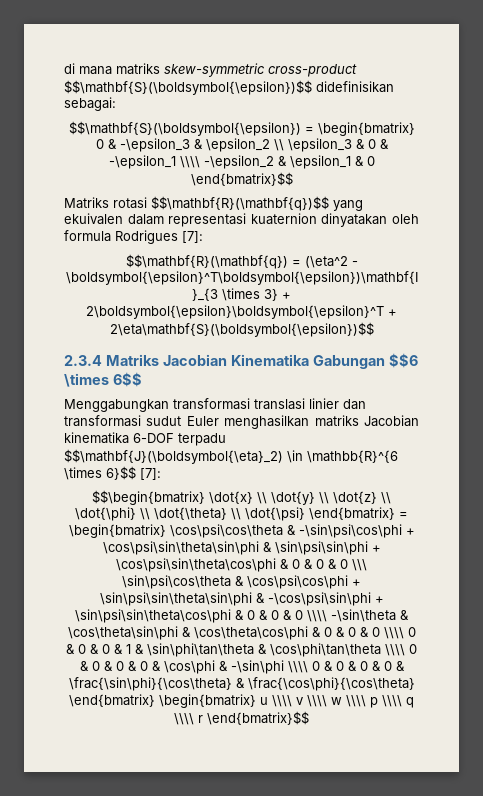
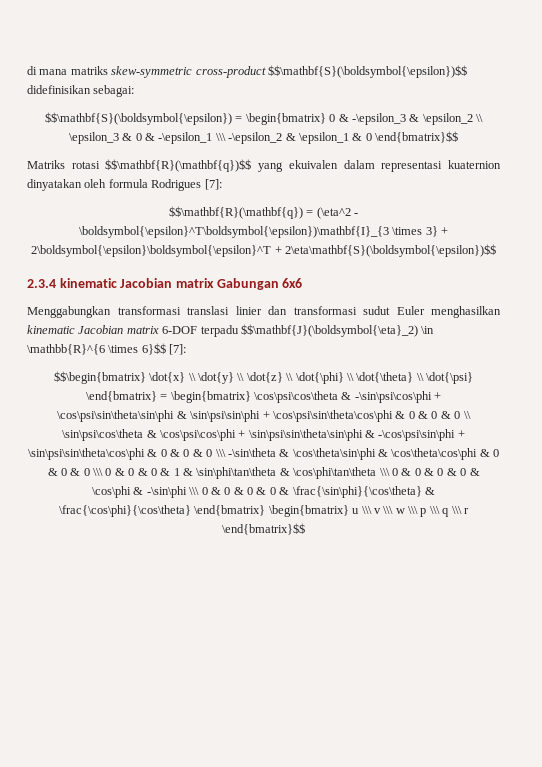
[179,156,200,168] \\\\ -> [215,133,226,141] \\\
[105,353,418,369] [64,372,142,387] Matriks Jacobian Kinematika Gabungan $$6 \times 6$$ -> [59,278,303,290] kinematic Jacobian matrix Gabungan 6x6
[314,415,419,427] [64,432,129,444] matriks Jacobian kinematika -> [27,325,159,334] kinematic Jacobian matrix
[352,559,367,571] \\\ -> [463,411,471,419] \\
[307,610,327,622] \\\\ -> [215,449,226,457] \\\
[383,627,404,639] \\\\ -> [93,468,103,476] \\\
[385,644,405,656] \\\\ -> [379,468,390,476] \\\
[287,661,308,673] \\\\ -> [189,487,200,495] \\\
[272,695,414,708] [174,713,194,725] \\\\ v \\\\ w \\\\ p \\\\ q \\\\ -> [361,506,462,517] \\\ v \\\ w \\\ p \\\ q \\\

